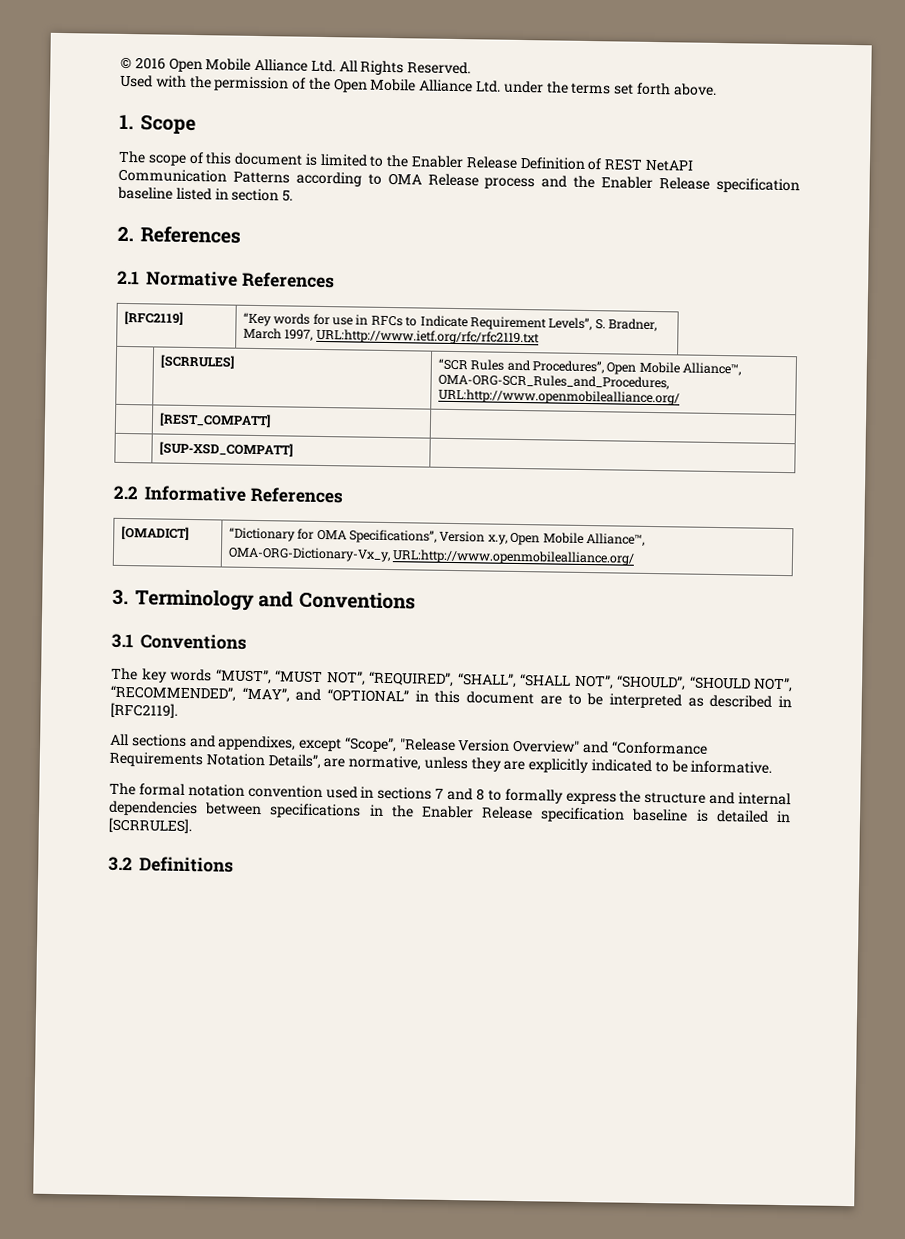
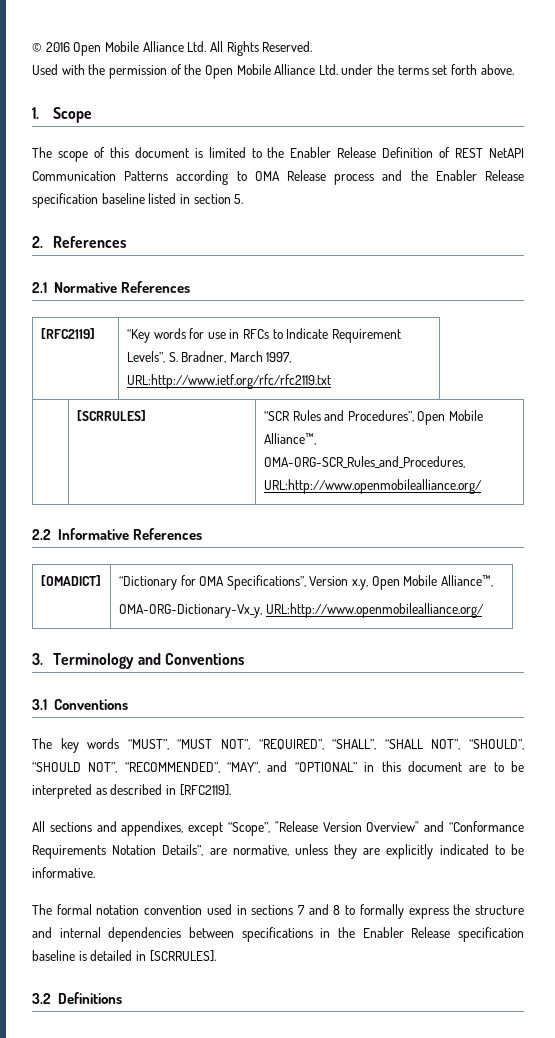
[158,412,271,429] [158,441,293,458] // | [REST_COMPATT] | // | [SUP-XSD_COMPATT] | -> (482, 486) none

